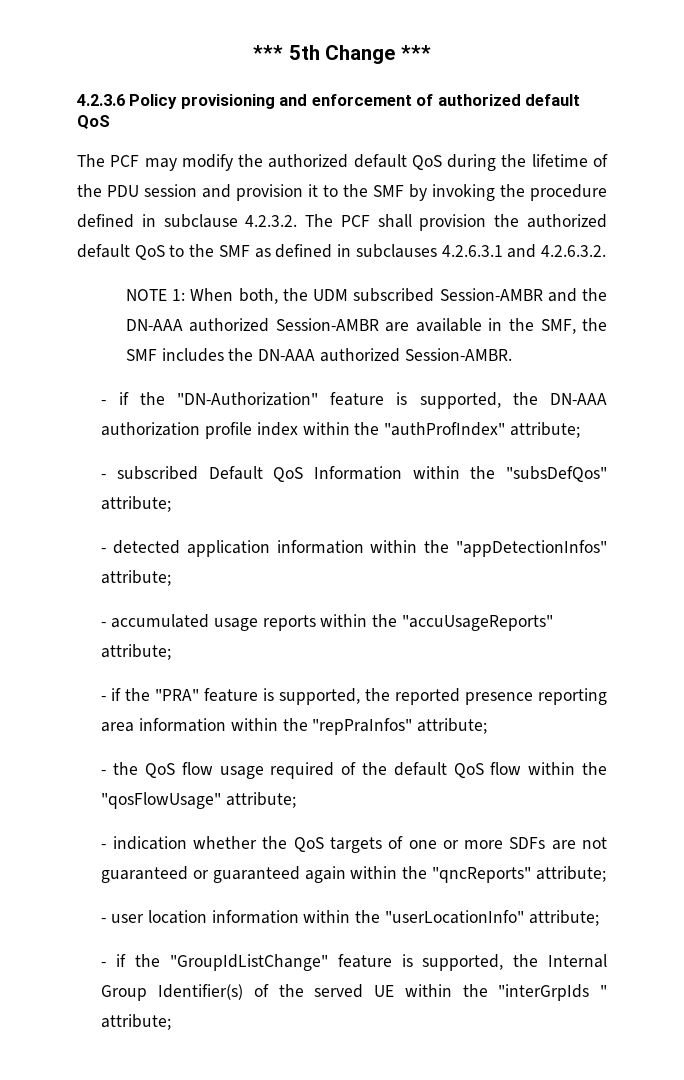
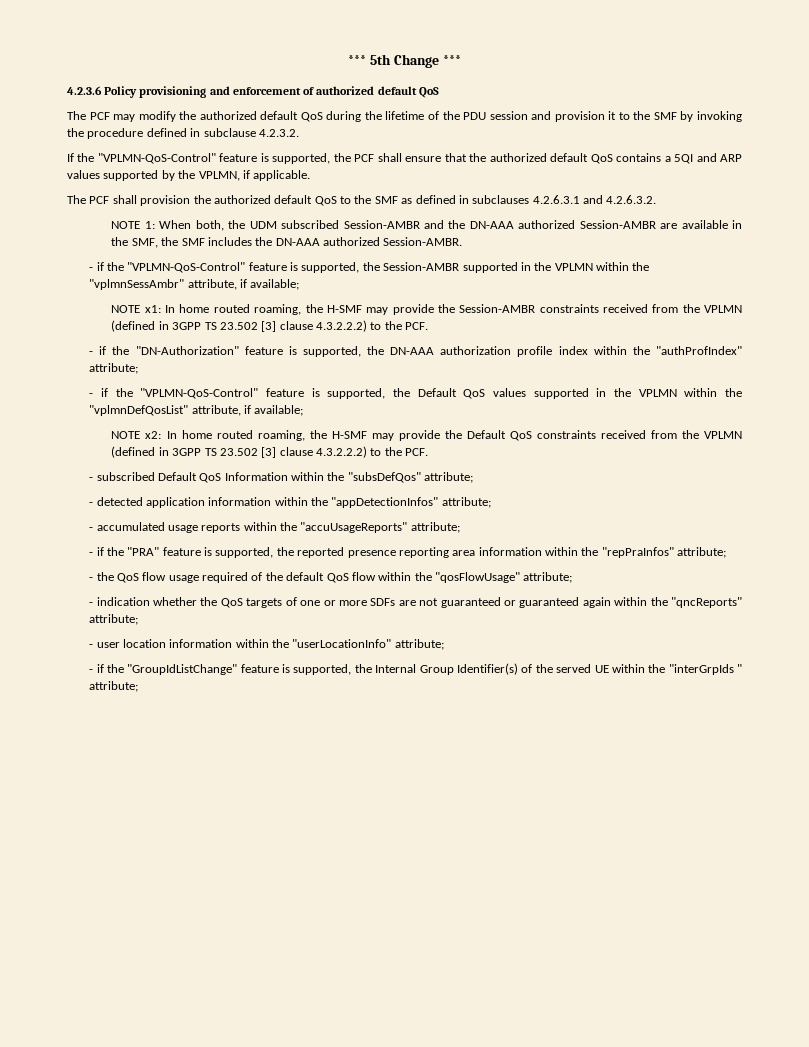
(298, 221) none -> [67,153,743,164] [67,170,311,181] // If the "VPLMN-QoS-Control" feature is supported, the PCF shall ensure that the authorized default QoS contains a 5QI and ARP values supported by the VPLMN, if applicable. //
(512, 354) none -> [89,262,650,273] [89,279,300,290] [111,304,742,315] [111,320,429,332] // - if the "VPLMN-QoS-Control" feature is supported, the Session-AMBR supported in the VPLMN within the "vplmnSessAmbr" attribute, if available; // NOTE x1: In home routed roaming, the H-SMF may provide the Session-AMBR constraints received from the VPLMN (defined in 3GPP TS 23.502 [3] clause 4.3.2.2.2) to the PCF.
(580, 430) none -> [89,388,743,399] [89,405,304,416] [111,430,743,441] [111,446,429,458] // - if the "VPLMN-QoS-Control" feature is supported, the Default QoS values supported in the VPLMN within the "vplmnDefQosList" attribute, if available; // NOTE x2: In home routed roaming, the H-SMF may provide the Default QoS constraints received from the VPLMN (defined in 3GPP TS 23.502 [3] clause 4.3.2.2.2) to the PCF.

